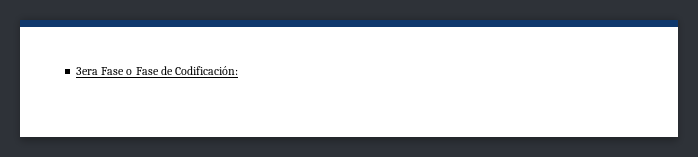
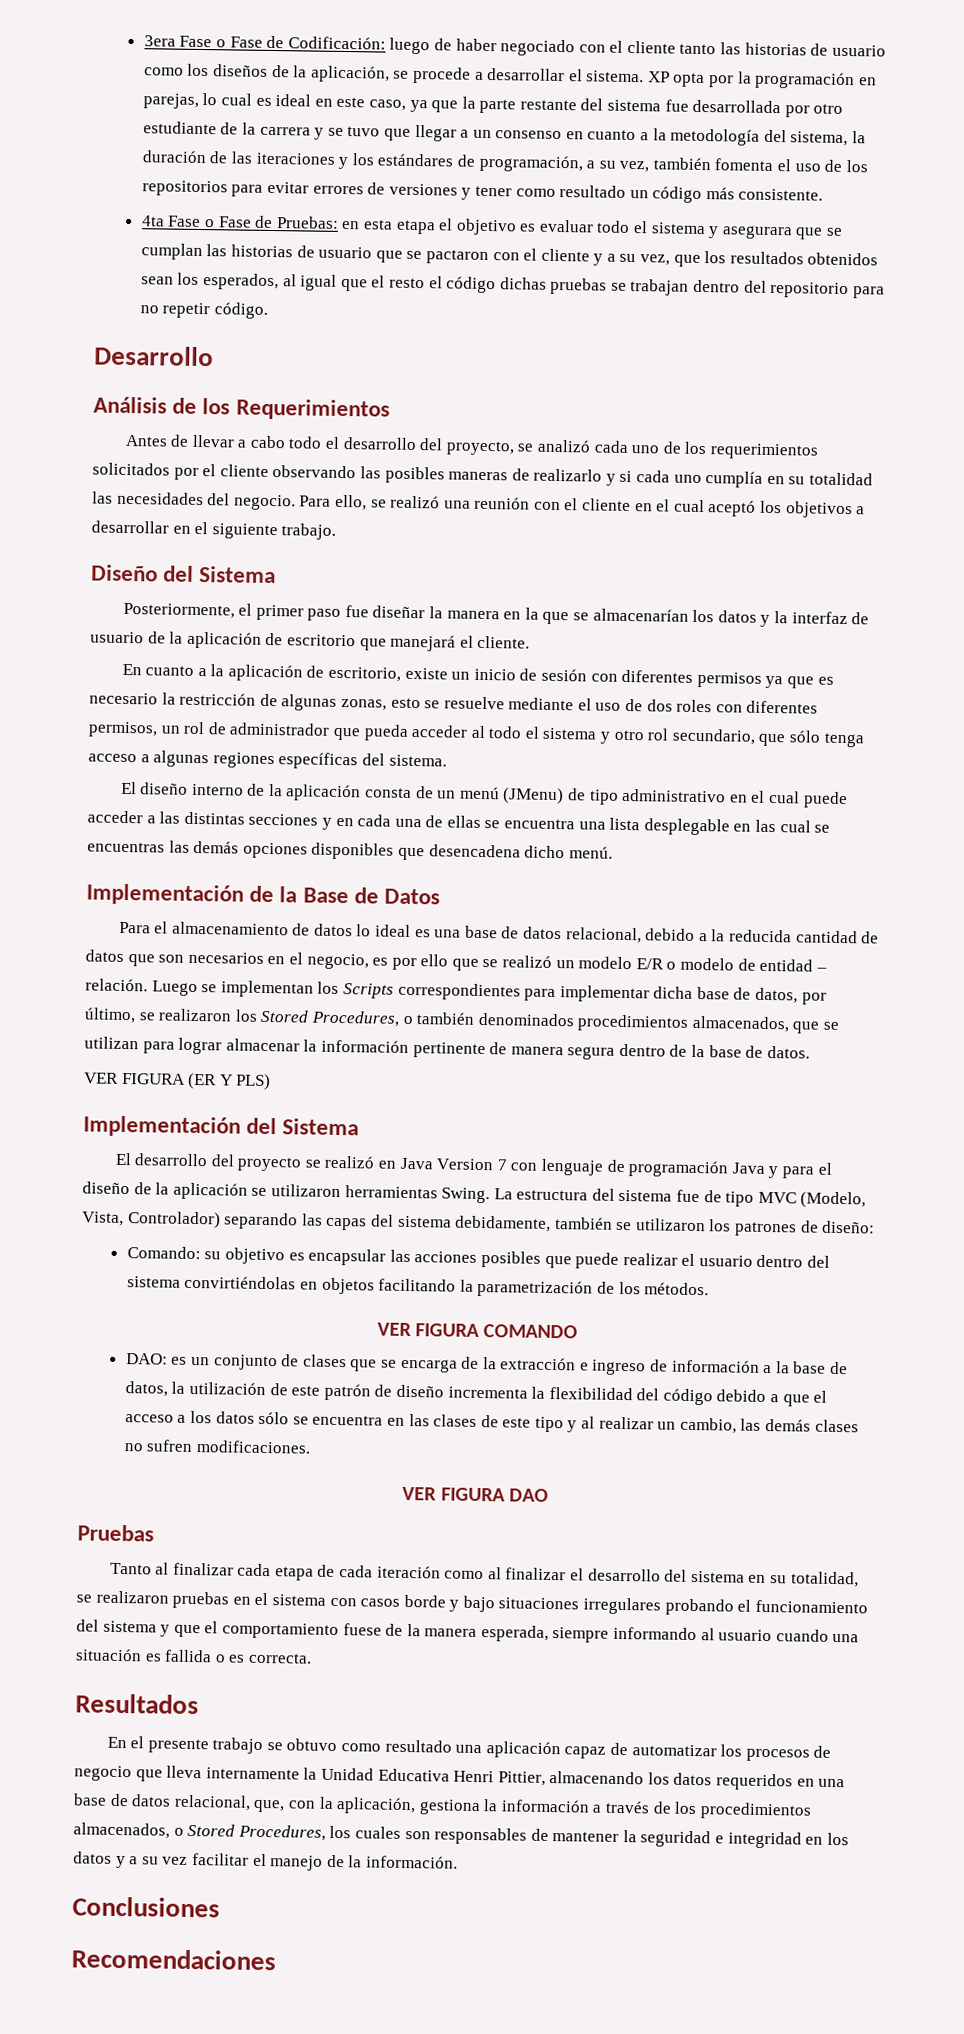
(239, 70) none -> [389,37,886,57] [143,63,877,90] [142,93,844,118] [142,121,866,147] [141,150,868,173] [141,180,824,203] [141,215,843,240] [140,243,879,267] [140,272,885,299] [139,302,268,319] [94,345,214,367] [93,396,390,421] [124,434,819,460] [92,462,874,488] [92,491,866,519] [91,520,337,540] [91,564,277,584] [122,602,870,627] [90,631,531,652] [121,663,834,689] [89,692,819,714] [88,721,864,748] [88,750,447,770] [120,781,848,809] [87,810,831,836] [87,840,613,861] [86,883,441,906] [118,921,880,944] [85,949,827,972] [85,978,827,1005] [84,1007,840,1034] [84,1036,810,1060] [84,1072,272,1091] [83,1115,360,1138] [114,1152,832,1179] [82,1181,867,1209] [82,1211,876,1237] [126,1246,831,1269] [126,1275,710,1298] [376,1322,579,1339] [125,1353,848,1376] [124,1381,828,1407] [124,1410,859,1434] [123,1439,311,1454] [402,1486,549,1502] [77,1524,154,1542] [109,1562,859,1588] [76,1590,868,1616] [76,1619,860,1643] [75,1648,312,1664] [75,1693,199,1715] [106,1736,832,1762] [74,1765,846,1791] [73,1793,812,1820] [73,1822,849,1849] [73,1851,458,1871] [72,1896,220,1918] [71,1948,276,1971] luego de haber negociado con el cliente tanto las historias de usuario como los diseños de la aplicación, se procede a desarrollar el sistema. XP opta por la programación en parejas, lo cual es ideal en este caso, ya que la parte restante del sistema fue desarrollada por otro estudiante de la carrera y se tuvo que llegar a un consenso en cuanto a la metodología del sistema, la duración de las iteraciones y los estándares de programación, a su vez, también fomenta el uso de los repositorios para evitar errores de versiones y tener como resultado un código más consistente. // 4ta Fase o Fase de Pruebas: en esta etapa el objetivo es evaluar todo el sistema y asegurara que se cumplan las historias de usuario que se pactaron con el cliente y a su vez, que los resultados obtenidos sean los esperados, al igual que el resto el código dichas pruebas se trabajan dentro del repositorio para no repetir código. // Desarrollo // Análisis de los Requerimientos // Antes de llevar a cabo todo el desarrollo del proyecto, se analizó cada uno de los requerimientos solicitados por el cliente observando las posibles maneras de realizarlo y si cada uno cumplía en su totalidad las necesidades del negocio. Para ello, se realizó una reunión con el cliente en el cual aceptó los objetivos a desarrollar en el siguiente trabajo. // Diseño del Sistema // Posteriormente, el primer paso fue diseñar la manera en la que se almacenarían los datos y la interfaz de usuario de la aplicación de escritorio que manejará el cliente. // En cuanto a la aplicación de escritorio, existe un inicio de sesión con diferentes permisos ya que es necesario la restricción de algunas zonas, esto se resuelve mediante el uso de dos roles con diferentes permisos, un rol de administrador que pueda acceder al todo el sistema y otro rol secundario, que sólo tenga acceso a algunas regiones específicas del sistema. // El diseño interno de la aplicación consta de un menú (JMenu) de tipo administrativo en el cual puede acceder a las distintas secciones y en cada una de ellas se encuentra una lista desplegable en las cual se encuentras las demás opciones disponibles que desencadena dicho menú. // Implementación de la Base de Datos // Para el almacenamiento de datos lo ideal es una base de datos relacional, debido a la reducida cantidad de datos que son necesarios en el negocio, es por ello que se realizó un modelo E/R o modelo de entidad – relación. Luego se implementan los Scripts correspondientes para implementar dicha base de datos, por último, se realizaron los Stored Procedures, o también denominados procedimientos almacenados, que se utilizan para lograr almacenar la información pertinente de manera segura dentro de la base de datos. // VER FIGURA (ER Y PLS) // Implementación del Sistema // El desarrollo del proyecto se realizó en Java Version 7 con lenguaje de programación Java y para el diseño de la aplicación se utilizaron herramientas Swing. La estructura del sistema fue de tipo MVC (Modelo, Vista, Controlador) separando las capas del sistema debidamente, también se utilizaron los patrones de diseño: // Comando: su objetivo es encapsular las acciones posibles que puede realizar el usuario dentro del sistema convirtiéndolas en objetos facilitando la parametrización de los métodos. // VER FIGURA COMANDO // DAO: es un conjunto de clases que se encarga de la extracción e ingreso de información a la base de datos, la utilización de este patrón de diseño incrementa la flexibilidad del código debido a que el acceso a los datos sólo se encuentra en las clases de este tipo y al realizar un cambio, las demás clases no sufren modificaciones. // VER FIGURA DAO // Pruebas // Tanto al finalizar cada etapa de cada iteración como al finalizar el desarrollo del sistema en su totalidad, se realizaron pruebas en el sistema con casos borde y bajo situaciones irregulares probando el funcionamiento del sistema y que el comportamiento fuese de la manera esperada, siempre informando al usuario cuando una situación es fallida o es correcta. // Resultados // En el presente trabajo se obtuvo como resultado una aplicación capaz de automatizar los procesos de negocio que lleva internamente la Unidad Educativa Henri Pittier, almacenando los datos requeridos en una base de datos relacional, que, con la aplicación, gestiona la información a través de los procedimientos almacenados, o Stored Procedures, los cuales son responsables de mantener la seguridad e integridad en los datos y a su vez facilitar el manejo de la información. // Conclusiones // Recomendaciones

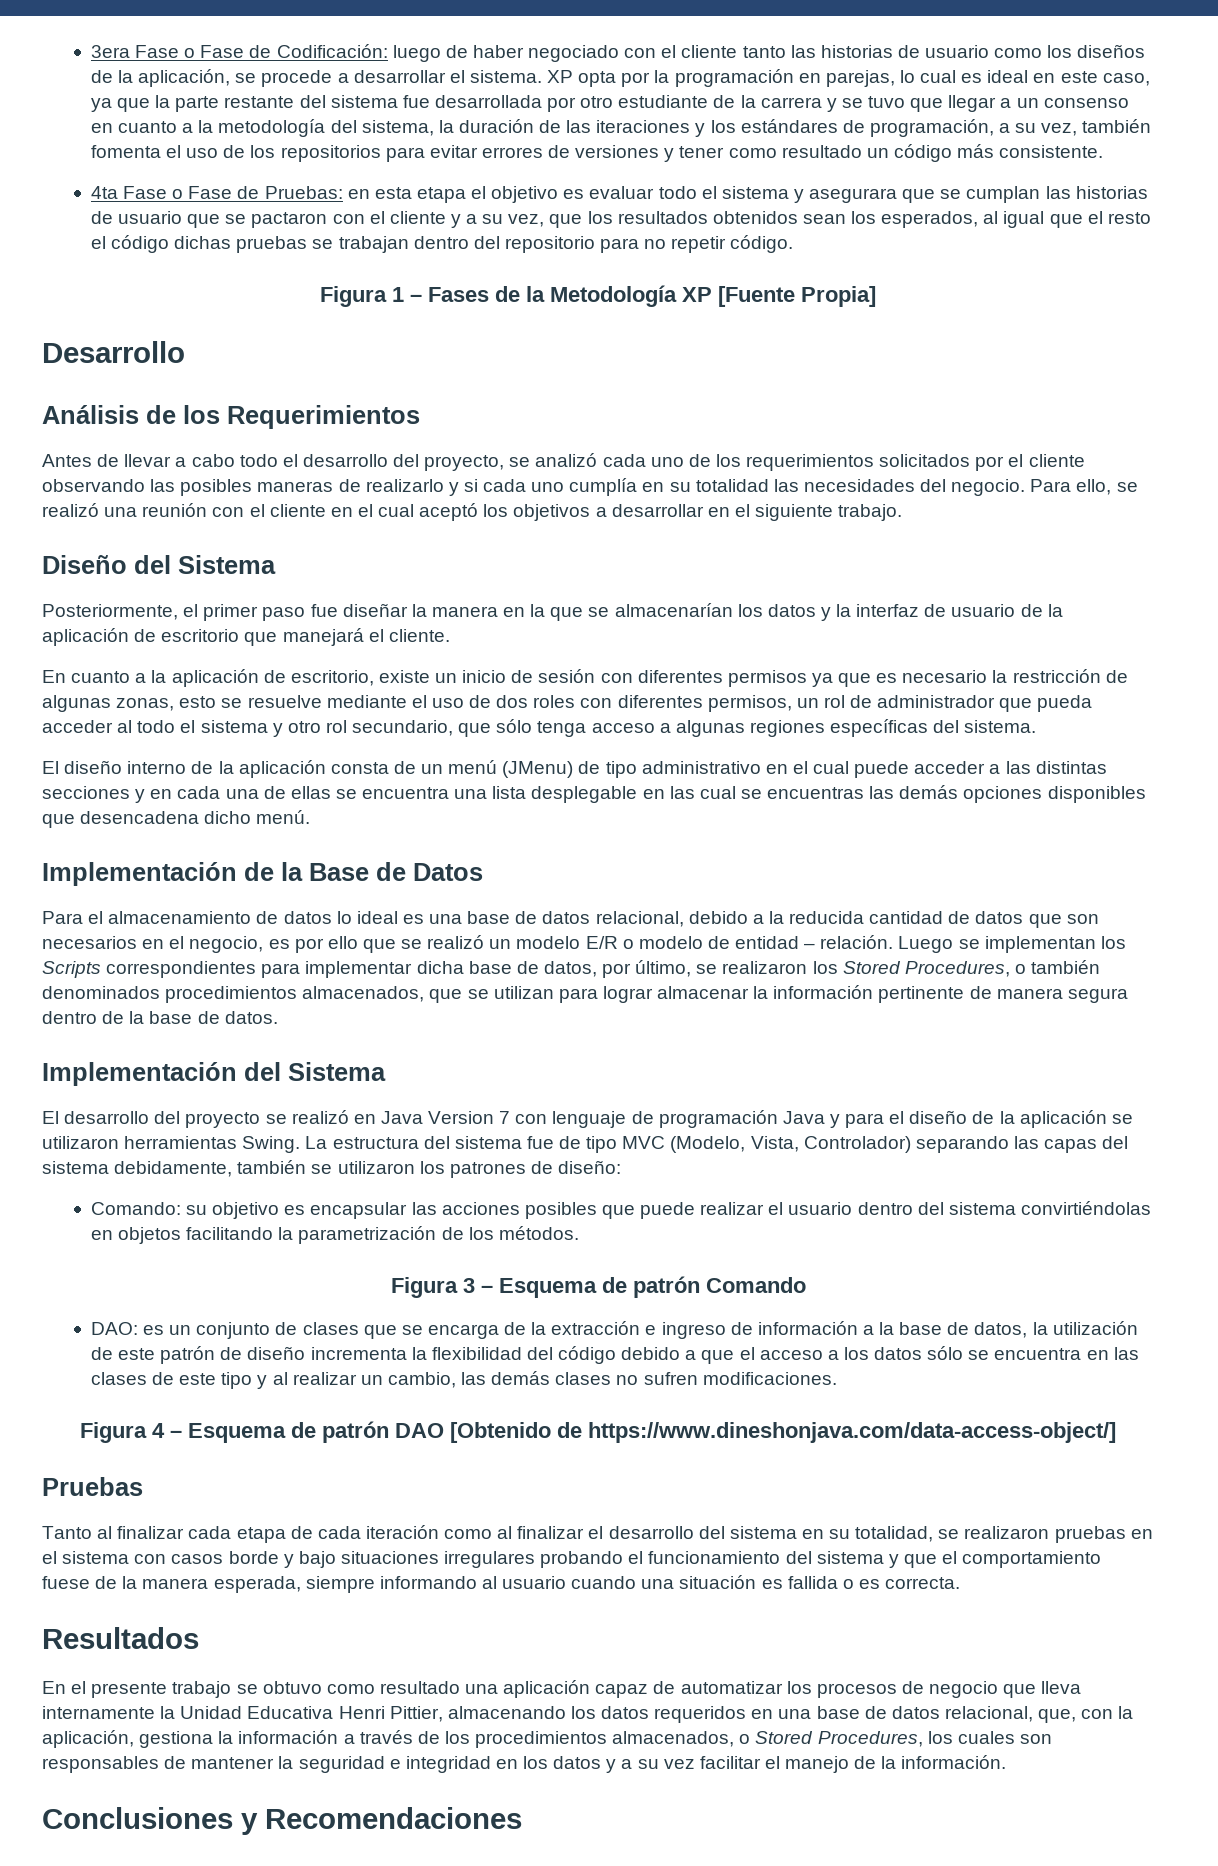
(268, 310) none -> [320,285,876,307] // Figura 1 – Fases de la Metodología XP [Fuente Propia]
[84,1072,272,1091] // VER FIGURA (ER Y PLS) -> (278, 1017) none
[376,1322,579,1339] VER FIGURA COMANDO -> [390,1276,806,1298] Figura 3 – Esquema de patrón Comando
[402,1486,549,1502] VER FIGURA DAO -> [80,1421,1116,1443] Figura 4 – Esquema de patrón DAO [Obtenido de https://www.dineshonjava.com/data-access-object/]
(220, 1907) // -> [241,1813,258,1835] y

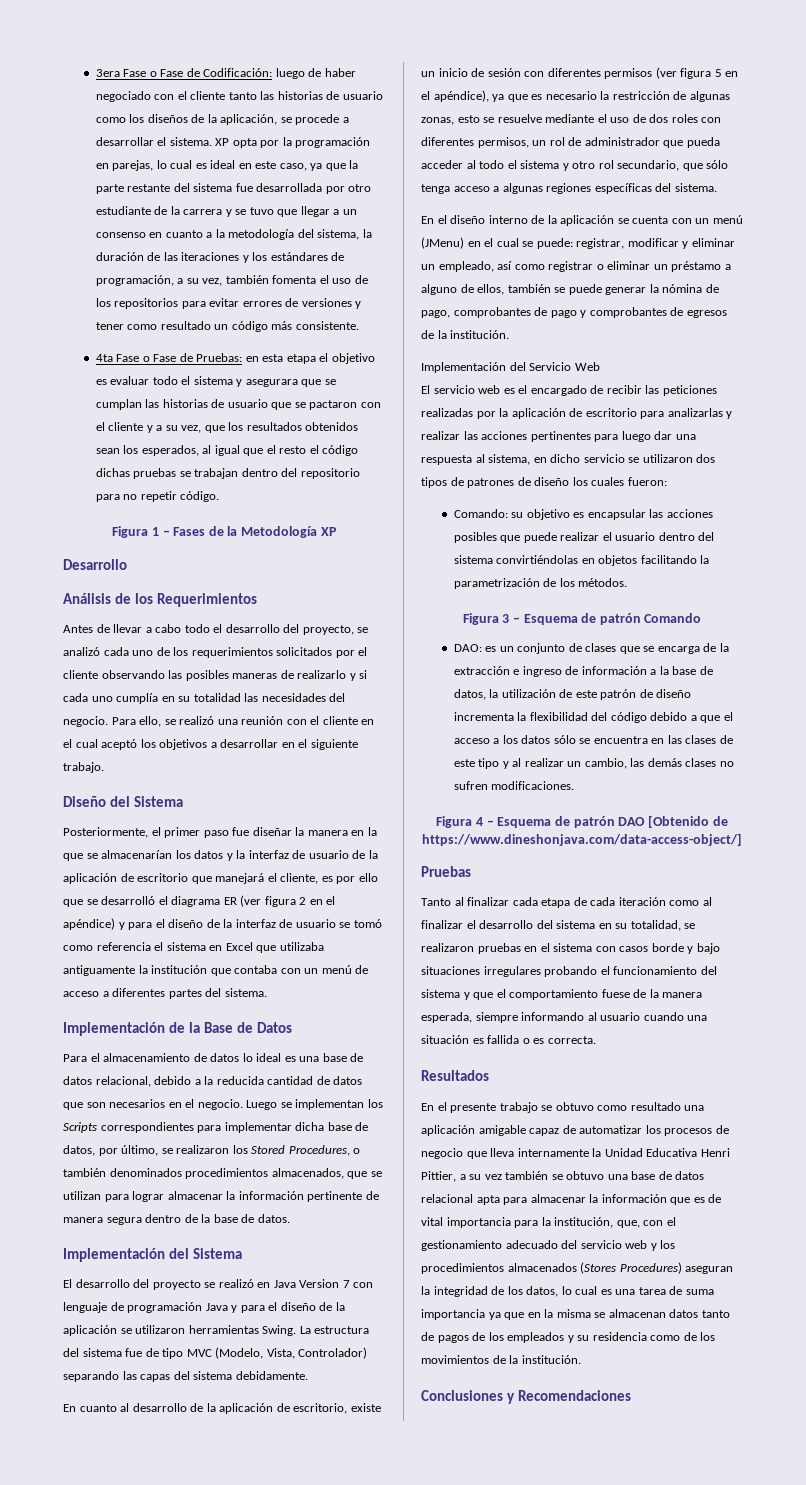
[718,286,876,307] [Fuente Propia] -> (337, 531) none
[388,629,450,642] [42,669,1128,687] [42,695,1093,712] [42,719,1037,737] [42,760,1107,778] [42,785,1146,803] [42,810,311,828] cliente. // En cuanto a la aplicación de escritorio, existe un inicio de sesión con diferentes permisos ya que es necesario la restricción de algunas zonas, esto se resuelve mediante el uso de dos roles con diferentes permisos, un rol de administrador que pueda acceder al todo el sistema y otro rol secundario, que sólo tenga acceso a algunas regiones específicas del sistema. // El diseño interno de la aplicación consta de un menú (JMenu) de tipo administrativo en el cual puede acceder a las distintas secciones y en cada una de ellas se encuentra una lista desplegable en las cual se encuentras las demás opciones disponibles que desencadena dicho menú. -> [280,873,378,884] [63,895,336,907] [63,918,382,930] [63,942,324,953] [63,965,369,976] [63,988,267,999] cliente, es por ello que se desarrolló el diagrama ER (ver figura 2 en el apéndice) y para el diseño de la interfaz de usuario se tomó como referencia el sistema en Excel que utilizaba antiguamente la institución que contaba con un menú de acceso a diferentes partes del sistema.
[189,935,894,953] negocio, es por ello que se realizó un modelo E/R o modelo de entidad – relación. -> [197,1099,243,1110] negocio.
[114,1160,622,1178] debidamente, también se utilizaron los patrones de diseño: -> [235,1371,308,1380] [63,1403,381,1414] [421,67,739,79] [421,90,730,102] [421,114,722,125] [421,137,720,148] [421,160,729,171] [421,183,717,194] [421,215,743,226] [421,237,735,249] [421,261,731,272] [421,284,719,295] [421,307,727,318] [421,330,510,339] [421,362,600,373] [421,385,717,396] [421,408,733,419] [421,431,696,442] [421,454,716,465] [421,477,667,488] debidamente. // En cuanto al desarrollo de la aplicación de escritorio, existe un inicio de sesión con diferentes permisos (ver figura 5 en el apéndice), ya que es necesario la restricción de algunas zonas, esto se resuelve mediante el uso de dos roles con diferentes permisos, un rol de administrador que pueda acceder al todo el sistema y otro rol secundario, que sólo tenga acceso a algunas regiones específicas del sistema. // En el diseño interno de la aplicación se cuenta con un menú (JMenu) en el cual se puede: registrar, modificar y eliminar un empleado, así como registrar o eliminar un préstamo a alguno de ellos, también se puede generar la nómina de pago, comprobantes de pago y comprobantes de egresos de la institución. // Implementación del Servicio Web // El servicio web es el encargado de recibir las peticiones realizadas por la aplicación de escritorio para analizarlas y realizar las acciones pertinentes para luego dar una respuesta al sistema, en dicho servicio se utilizaron dos tipos de patrones de diseño los cuales fueron:
(591, 1689) none -> [478,1125,526,1136] amigable
[447,1706,1134,1723] [42,1730,1052,1748] [42,1755,1007,1773] almacenando los datos requeridos en una base de datos relacional, que, con la aplicación, gestiona la información a través de los procedimientos almacenados, o Stored Procedures, los cuales son responsables de mantener la seguridad e integridad en los datos y a su vez facilitar el manejo de la información. -> [459,1171,705,1180] [421,1194,722,1205] [421,1217,676,1228] [421,1240,676,1251] [421,1262,734,1274] [421,1286,714,1297] [421,1309,730,1320] [421,1332,716,1343] [421,1355,581,1364] a su vez también se obtuvo una base de datos relacional apta para almacenar la información que es de vital importancia para la institución, que, con el gestionamiento adecuado del servicio web y los procedimientos almacenados (Stores Procedures) aseguran la integridad de los datos, lo cual es una tarea de suma importancia ya que en la misma se almacenan datos tanto de pagos de los empleados y su residencia como de los movimientos de la institución.

